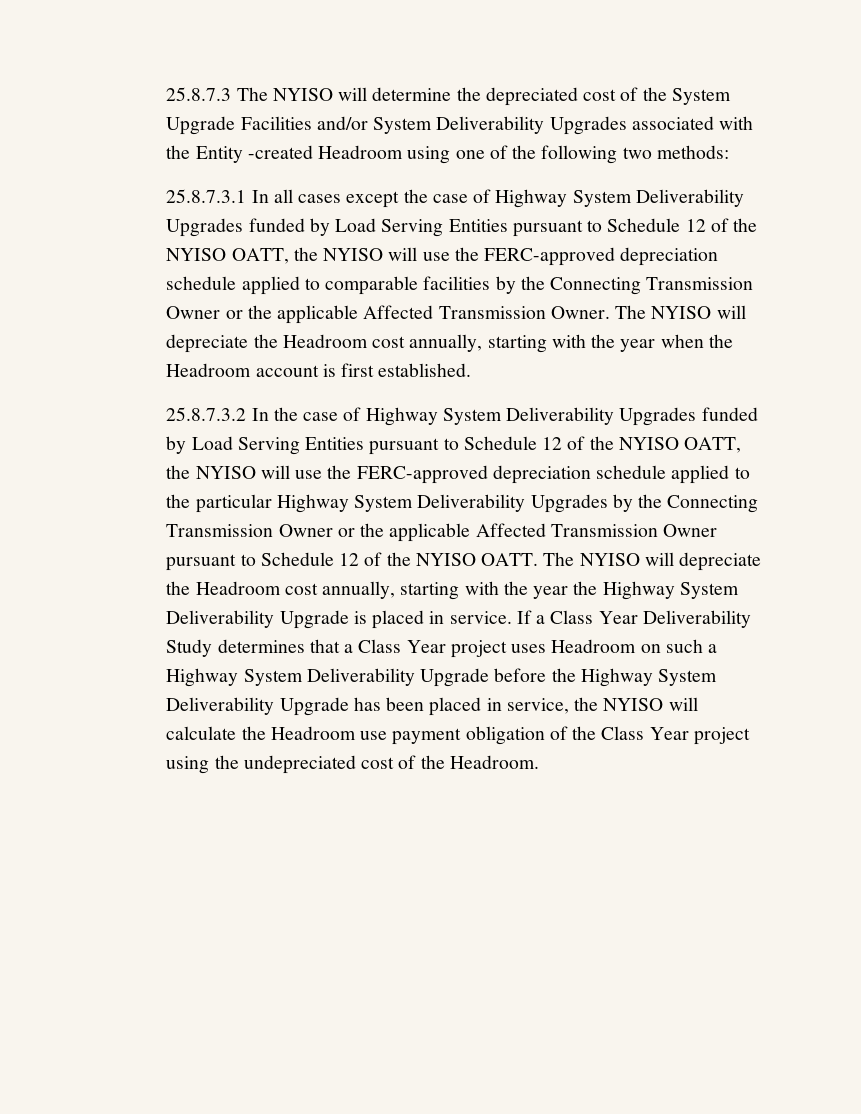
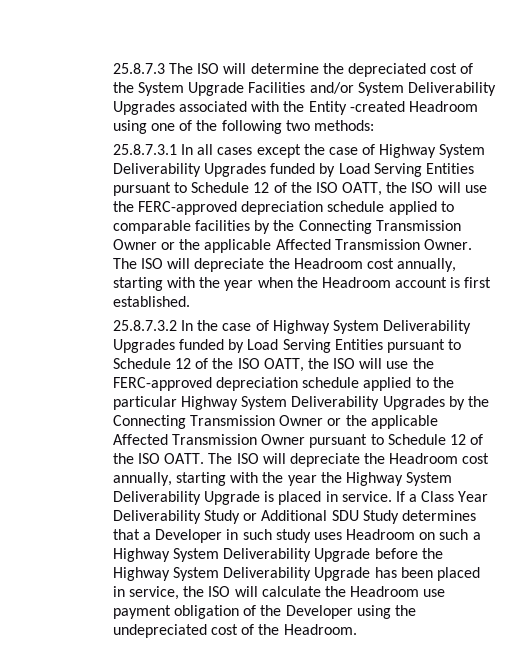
[272,88,333,101] NYISO -> [197,63,220,74] ISO
[166,247,384,264] NYISO OATT, the NYISO -> [315,182,434,196] ISO OATT, the ISO
[651,306,712,319] NYISO -> [140,258,163,269] ISO
[618,437,742,453] [166,465,256,479] NYISO OATT, the NYISO -> [237,358,356,372] ISO OATT, the ISO
[415,553,476,566] NYISO -> [137,453,160,464] ISO
[579,553,640,566] NYISO -> [236,453,259,464] ISO
[217,639,507,658] determines that a Class Year project -> [243,510,476,524] [112,529,311,543] or Additional SDU Study determines that a Developer in such study
[603,698,664,711] NYISO -> [208,586,231,597] ISO
[601,726,750,745] Class Year project -> [285,605,353,619] Developer

